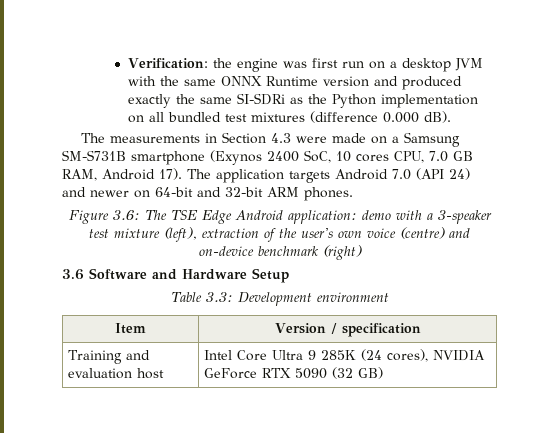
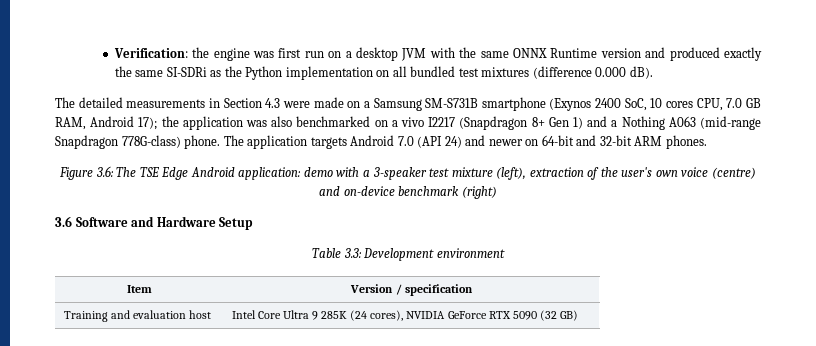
(106, 138) none -> [78,97,123,108] detailed
[159,168,182,180] 17). -> [138,116,762,130] [55,135,221,149] 17); the application was also benchmarked on a vivo I2217 (Snapdragon 8+ Gen 1) and a Nothing A063 (mid-range Snapdragon 778G-class) phone.

